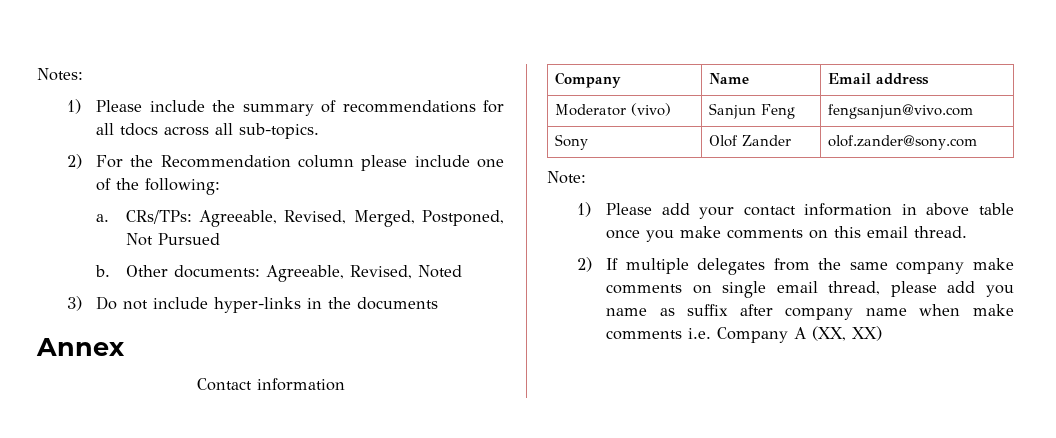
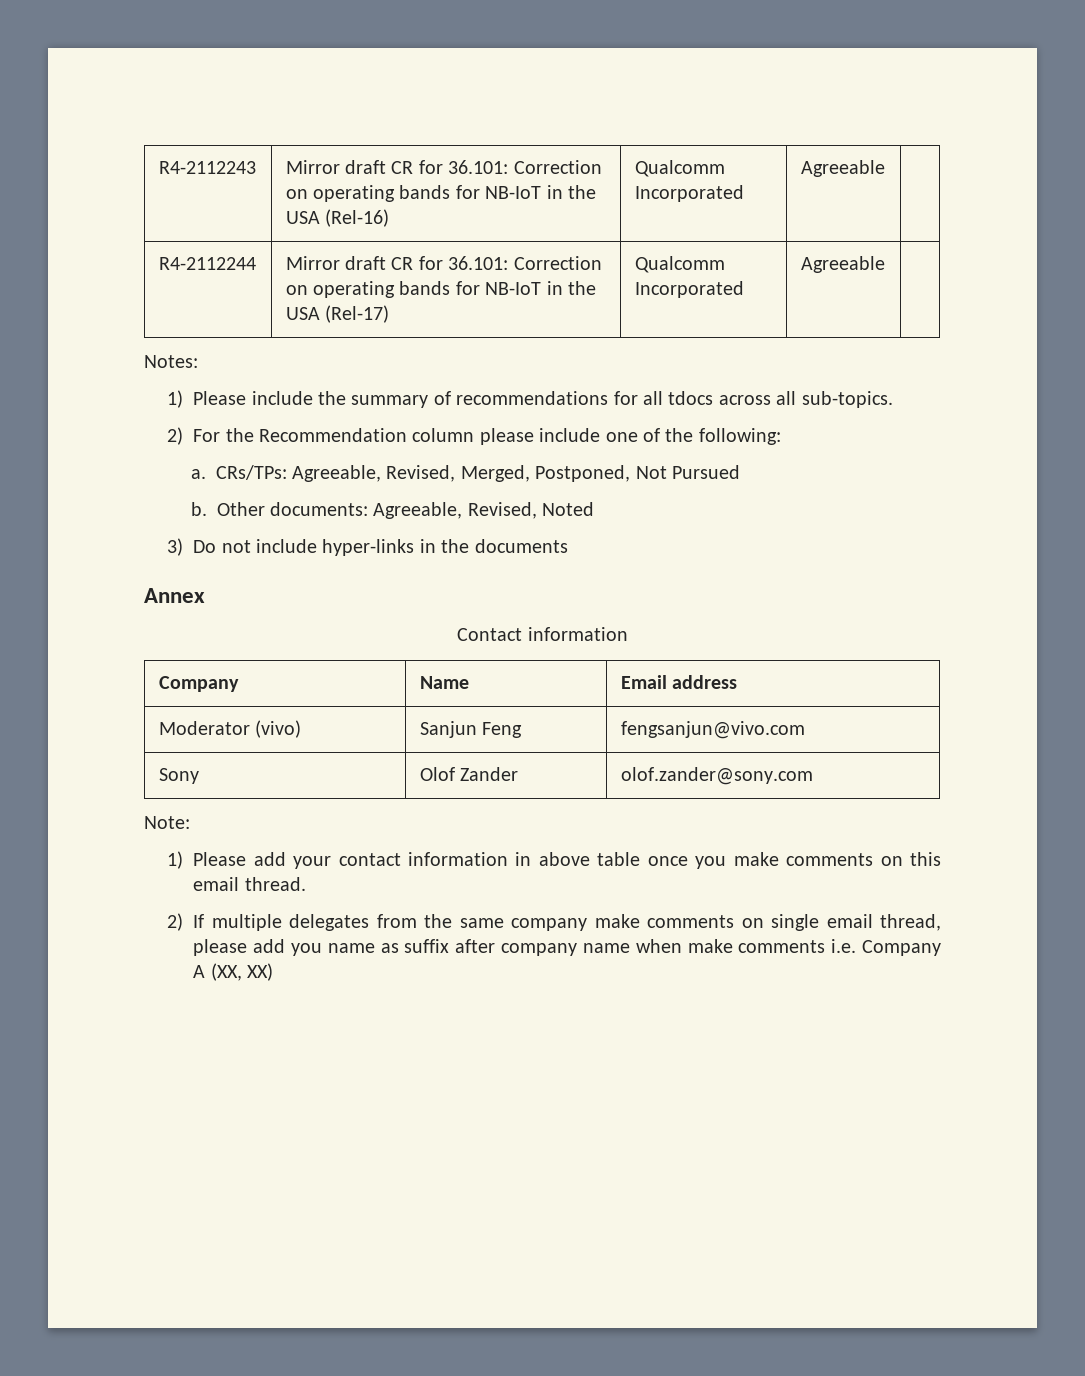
(37, 74) none -> [158,161,256,174] [285,160,602,174] [285,185,597,202] [285,209,390,227] [634,160,725,177] [634,185,744,202] [800,160,885,177] [158,257,256,270] [285,256,602,270] [285,281,597,298] [285,305,390,323] [634,256,725,273] [634,281,744,298] [800,256,885,273] R4-2112243 | Mirror draft CR for 36.101: Correction on operating bands for NB-IoT in the USA (Rel-16) | Qualcomm Incorporated | Agreeable | // R4-2112244 | Mirror draft CR for 36.101: Correction on operating bands for NB-IoT in the USA (Rel-17) | Qualcomm Incorporated | Agreeable | //

